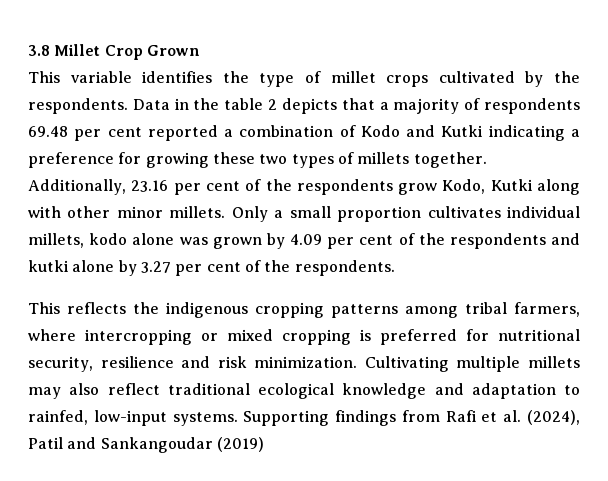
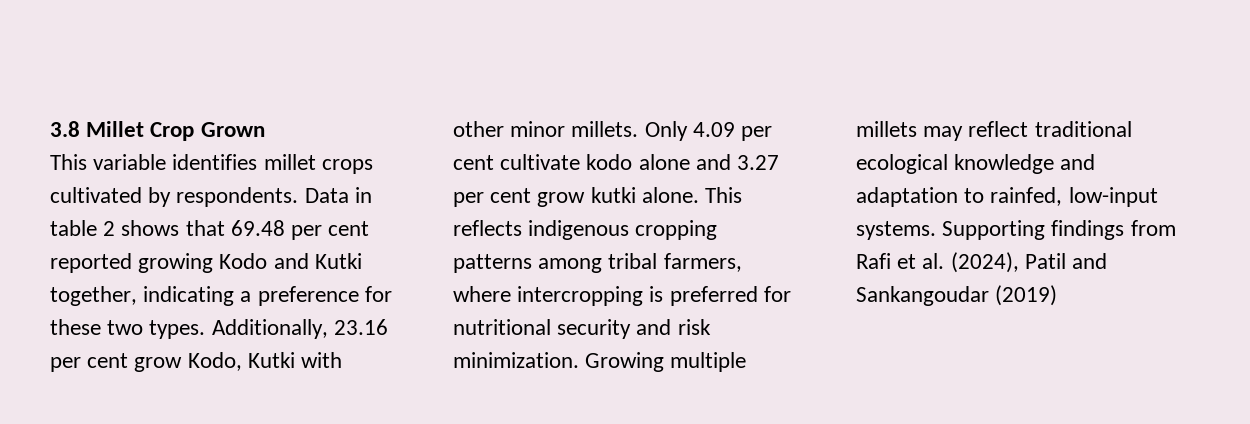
[222,71,321,87] the type of -> (258, 162) none
[554,71,581,83] the -> (172, 197) none
[193,98,220,110] the -> (372, 195) none
[281,98,580,114] depicts that a majority of respondents -> [121,220,225,236] shows that
[224,125,356,137] a combination of -> [138,253,214,273] growing
(484, 131) none -> [50,286,137,306] together,
[145,152,209,168] growing -> (392, 294) none
[291,152,487,168] types of millets together. -> [149,320,206,339] types.
[245,179,393,195] of the respondents -> (129, 360) none
[537,179,580,195] along -> (295, 360) none
[274,206,580,222] [28,233,580,249] [28,260,395,276] a small proportion cultivates individual millets, kodo alone was grown by 4.09 per cent of the respondents and kutki alone by 3.27 per cent of the respondents. // -> [692,122,773,141] [453,154,780,170] [453,187,699,207] 4.09 per cent cultivate kodo alone and 3.27 per cent grow kutki alone.
[133,302,159,314] the -> (522, 228) none
[201,329,351,345] or mixed cropping -> (644, 296) none
[28,356,174,372] security, resilience -> [557,319,632,339] security
[364,356,449,372] Cultivating -> [585,352,665,372] Growing
[69,383,100,395] also -> (964, 133) none

